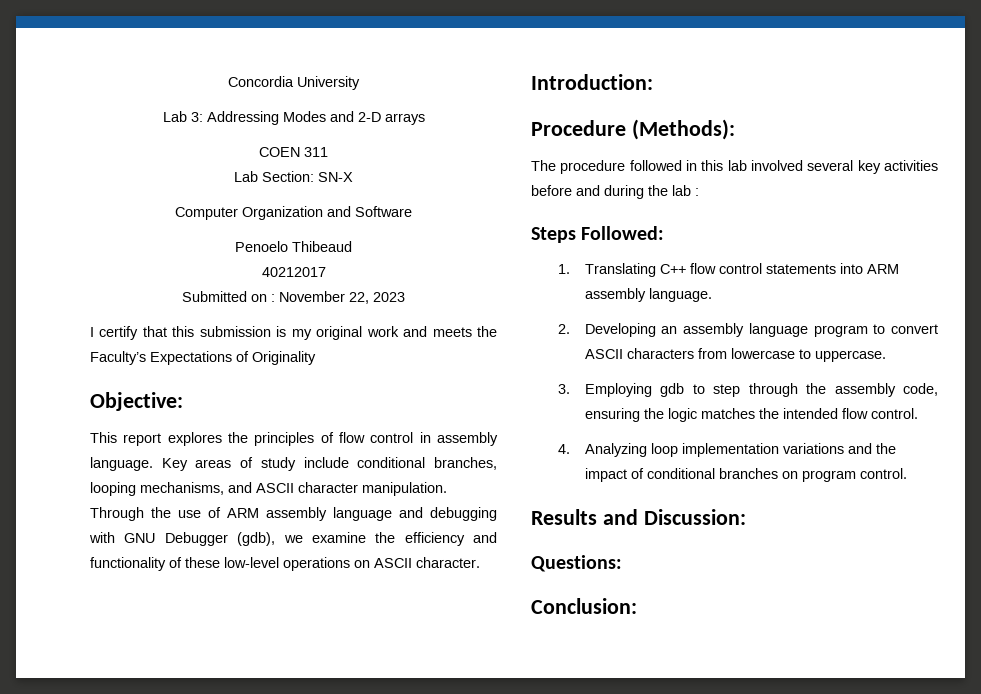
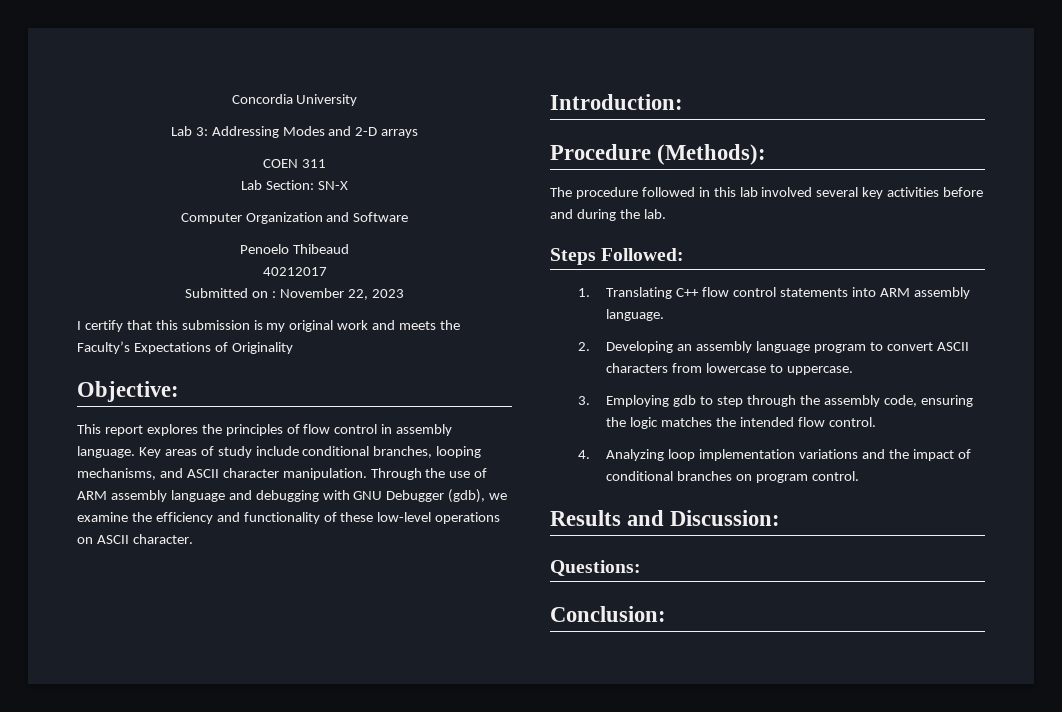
[672,185,699,196] lab : -> [643,209,666,219] lab.

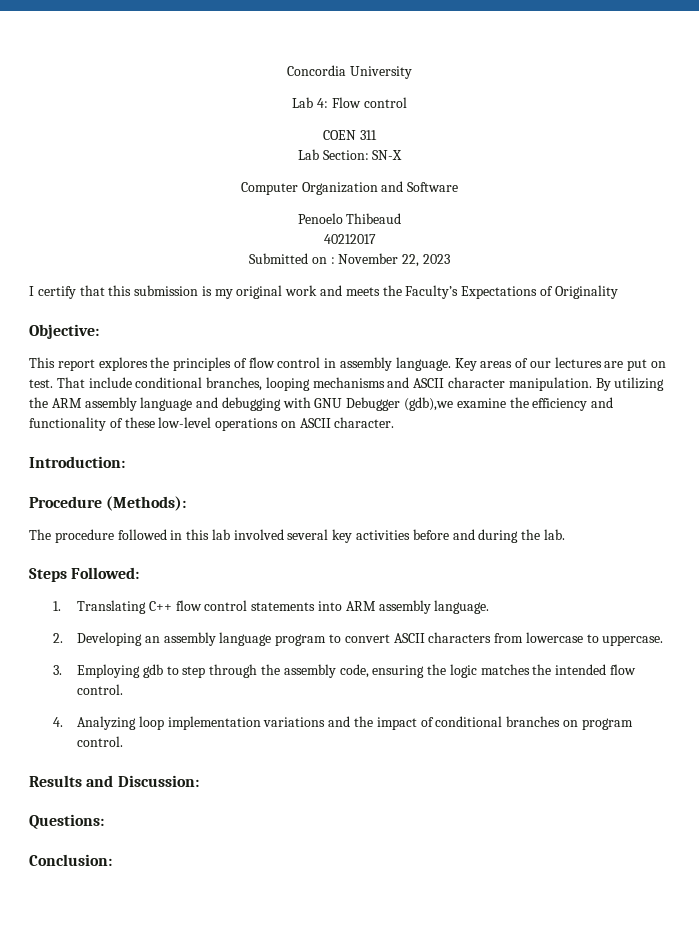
[195,126,419,138] 3: Addressing Modes and 2-D arrays -> [317,97,407,108] 4: Flow control
[217,446,252,458] study -> [529,357,667,371] [29,377,85,388] our lectures are put on test. That
[77,468,156,480] mechanisms, -> [312,377,385,388] mechanisms
[370,468,488,480] Through the use of -> [595,377,665,391] [29,397,48,408] By utilizing the
[448,489,508,503] (gdb), we -> [404,397,454,411] (gdb),we

